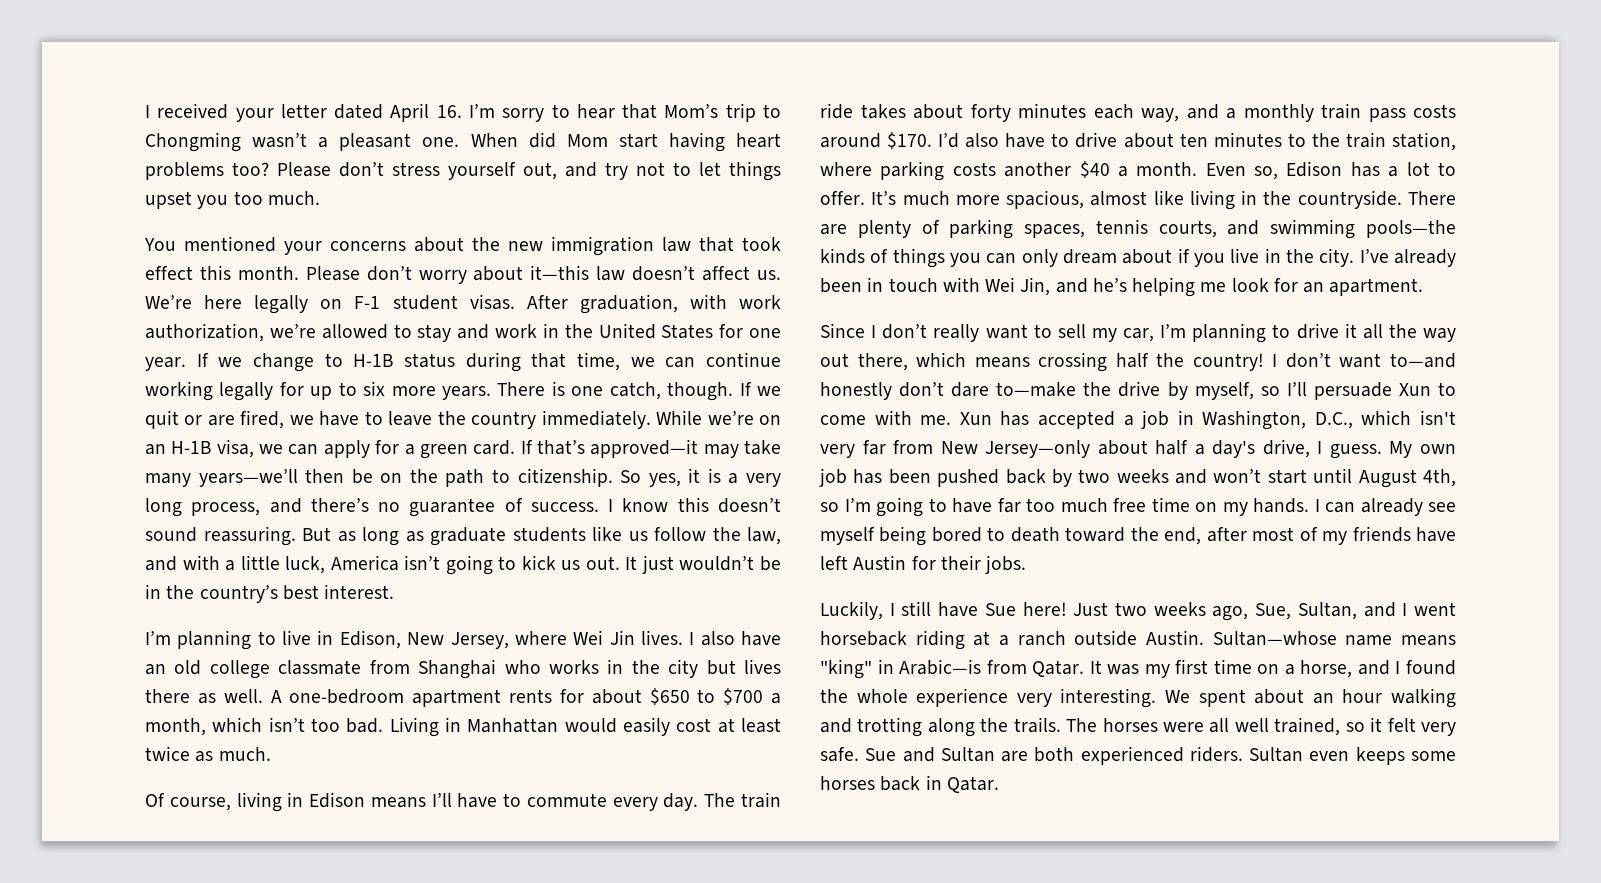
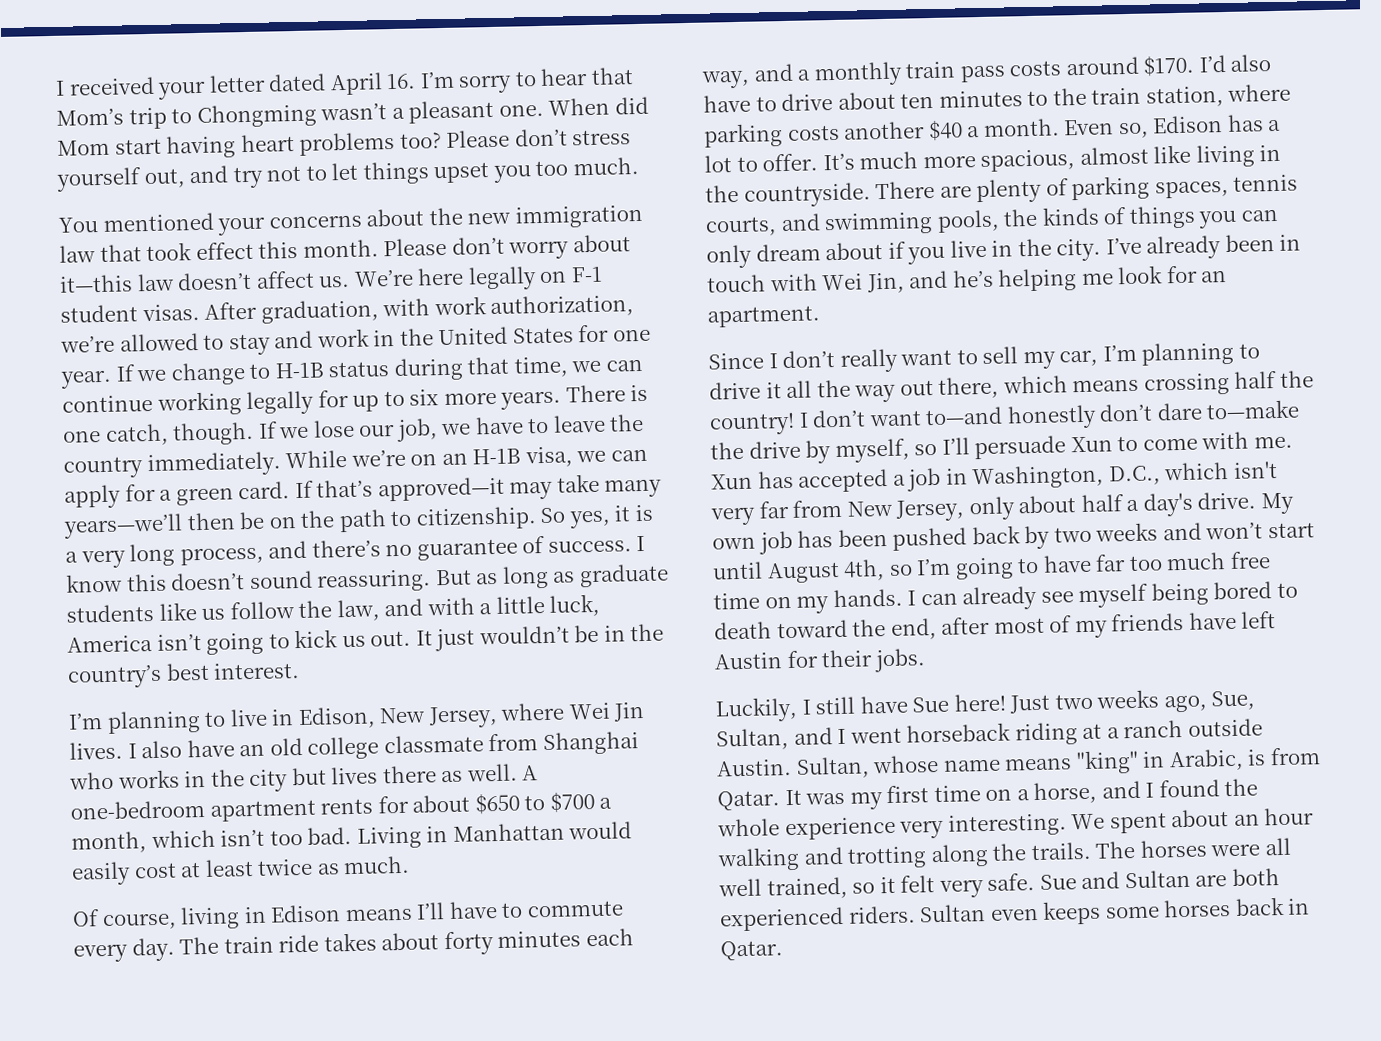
[145,410,285,429] quit or are fired, -> [312,418,438,442] lose our job,
[1366,220,1456,238] pools—the -> [936,208,1039,233] pools, the
[985,440,1091,458] Jersey—only -> [895,496,1016,522] Jersey, only
[1262,439,1382,459] drive, I guess. -> [1197,491,1257,510] drive.
[1212,631,1337,646] Sultan—whose -> [795,754,940,779] Sultan, whose
[899,659,982,675] Arabic—is -> [1168,748,1267,772] Arabic, is

